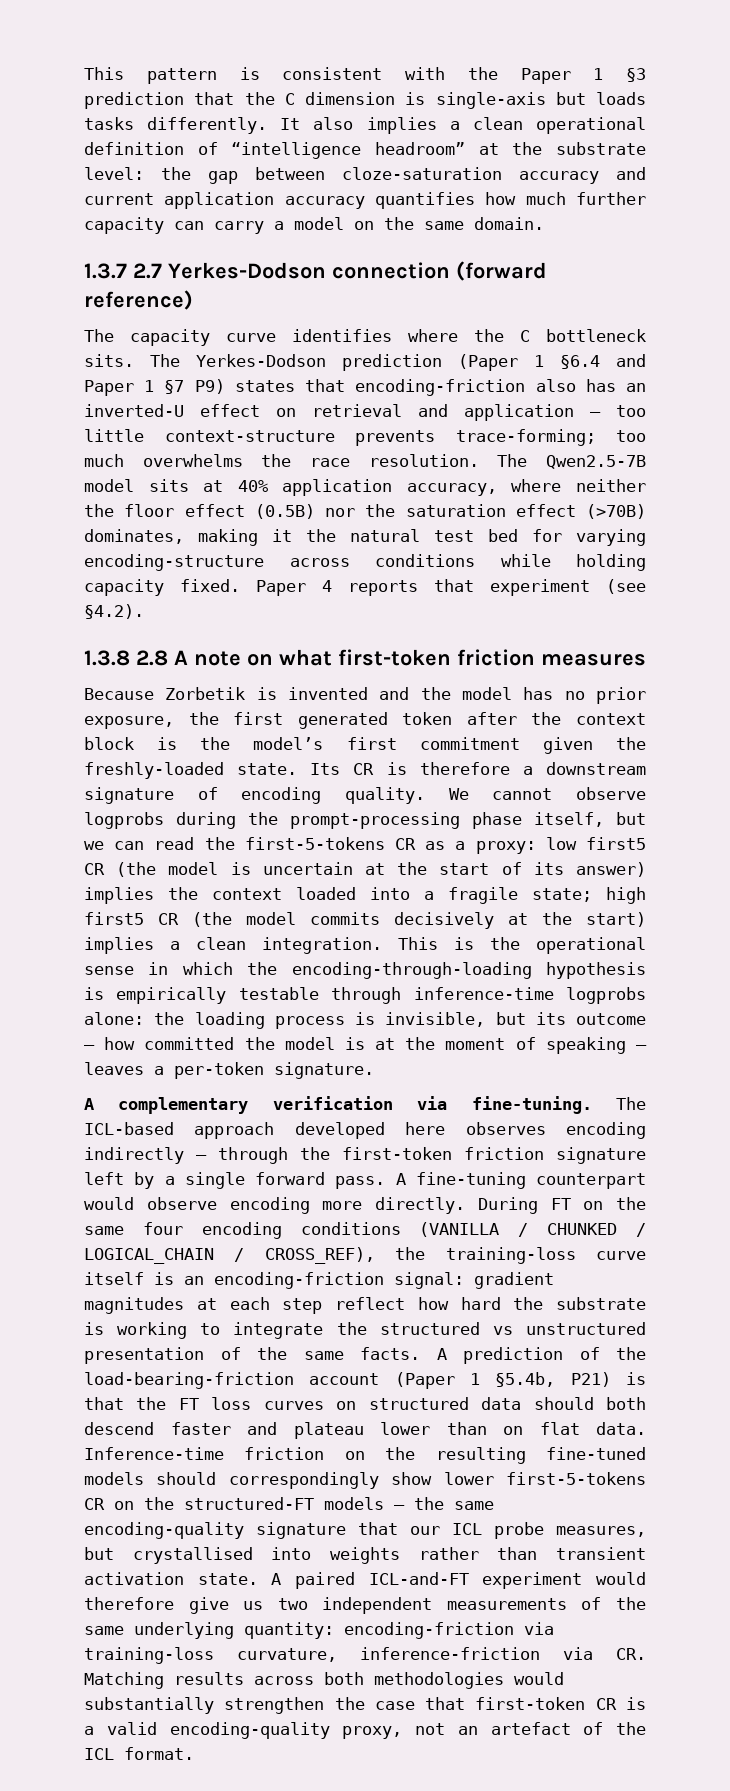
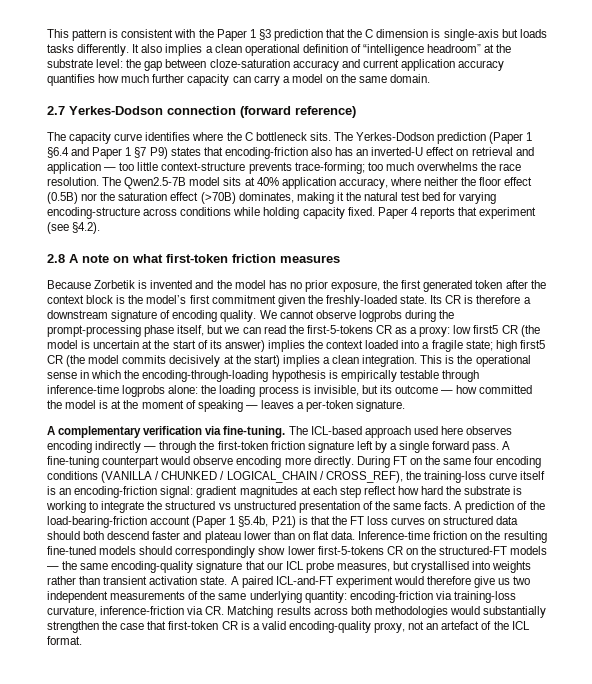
[84,263,127,279] 1.3.7 -> (431, 78) none
[84,650,130,666] 1.3.8 -> (101, 228) none
[294,1122,385,1139] developed -> [413,426,438,435] used

